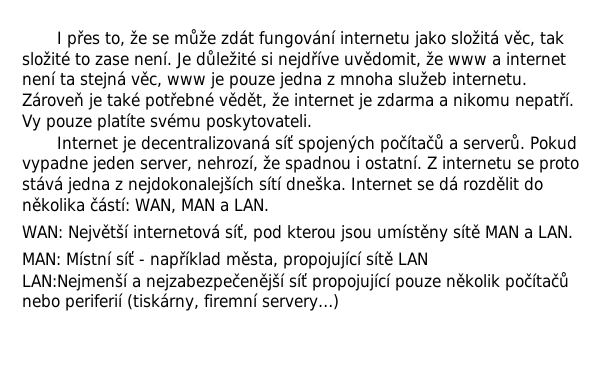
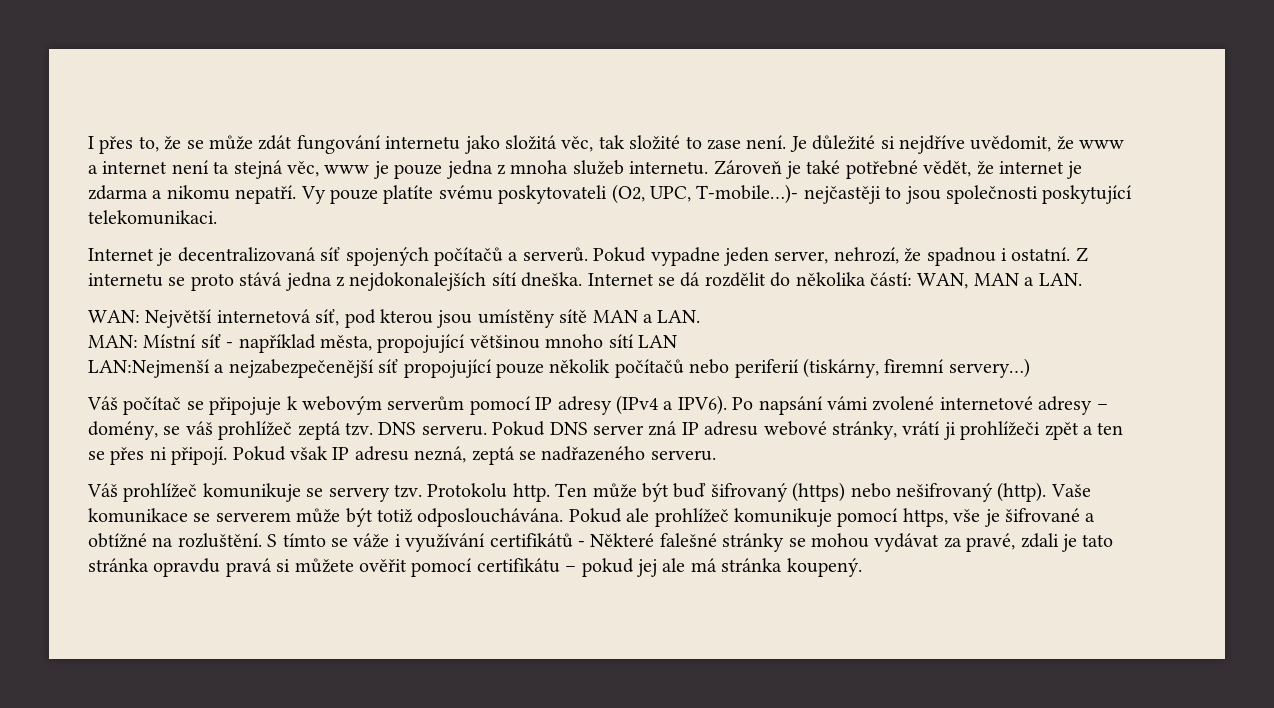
[206,114,312,131] poskytovateli. -> [498,184,1133,204] [88,210,217,225] poskytovateli (O2, UPC, T-mobile…)- nejčastěji to jsou společnosti poskytující telekomunikaci.
[366,251,393,266] sítě -> [469,334,634,349] většinou mnoho sítí
(339, 302) none -> [87,395,1108,415] [88,421,1124,440] [88,446,716,465] [87,482,1091,502] [88,508,1096,527] [88,533,1114,552] [88,558,862,577] // Váš počítač se připojuje k webovým serverům pomocí IP adresy (IPv4 a IPV6). Po napsání vámi zvolené internetové adresy – domény, se váš prohlížeč zeptá tzv. DNS serveru. Pokud DNS server zná IP adresu webové stránky, vrátí ji prohlížeči zpět a ten se přes ni připojí. Pokud však IP adresu nezná, zeptá se nadřazeného serveru. // Váš prohlížeč komunikuje se servery tzv. Protokolu http. Ten může být buď šifrovaný (https) nebo nešifrovaný (http). Vaše komunikace se serverem může být totiž odposlouchávána. Pokud ale prohlížeč komunikuje pomocí https, vše je šifrované a obtížné na rozluštění. S tímto se váže i využívání certifikátů - Některé falešné stránky se mohou vydávat za pravé, zdali je tato stránka opravdu pravá si můžete ověřit pomocí certifikátu – pokud jej ale má stránka koupený.

